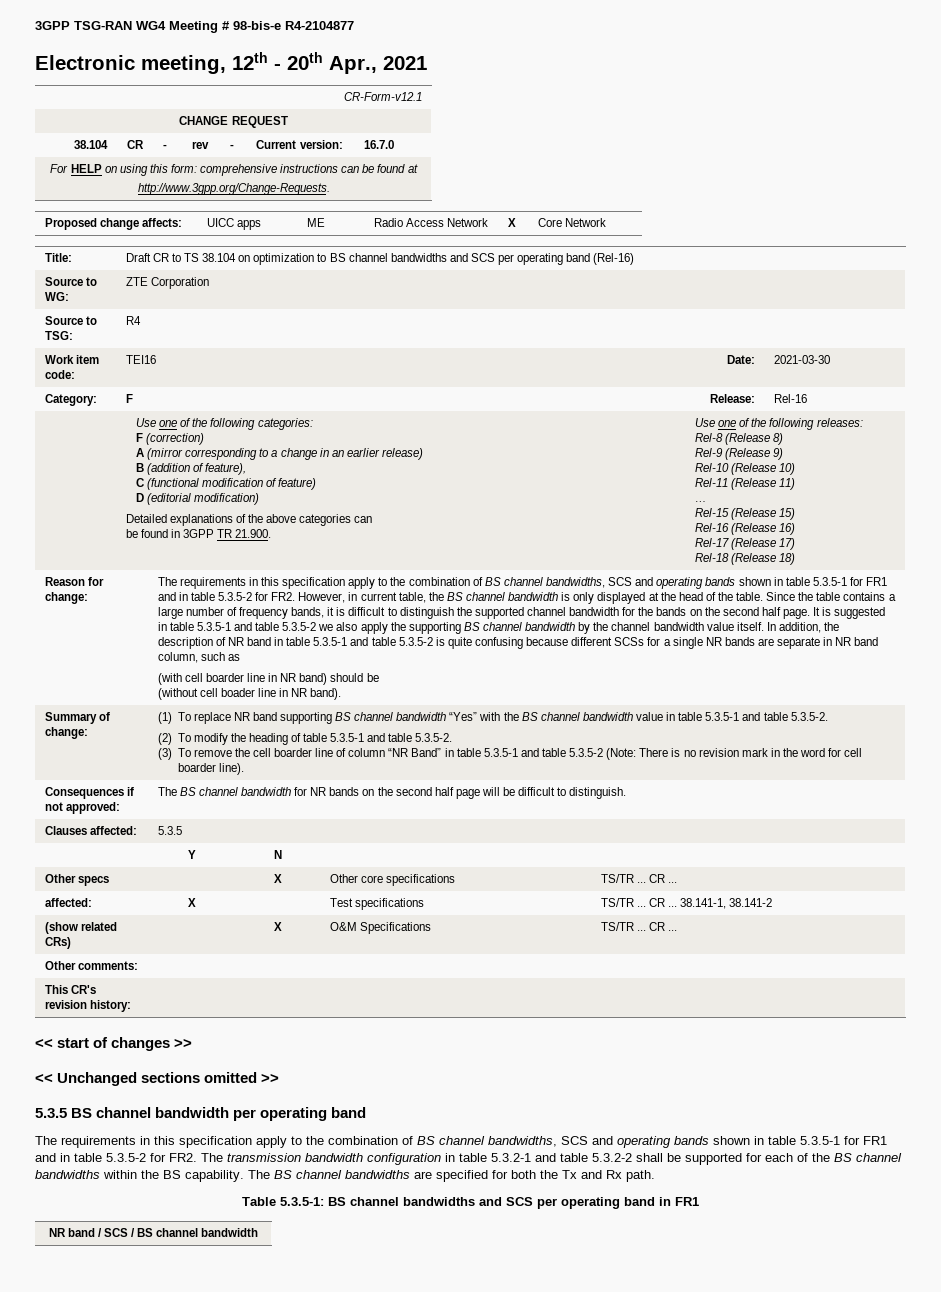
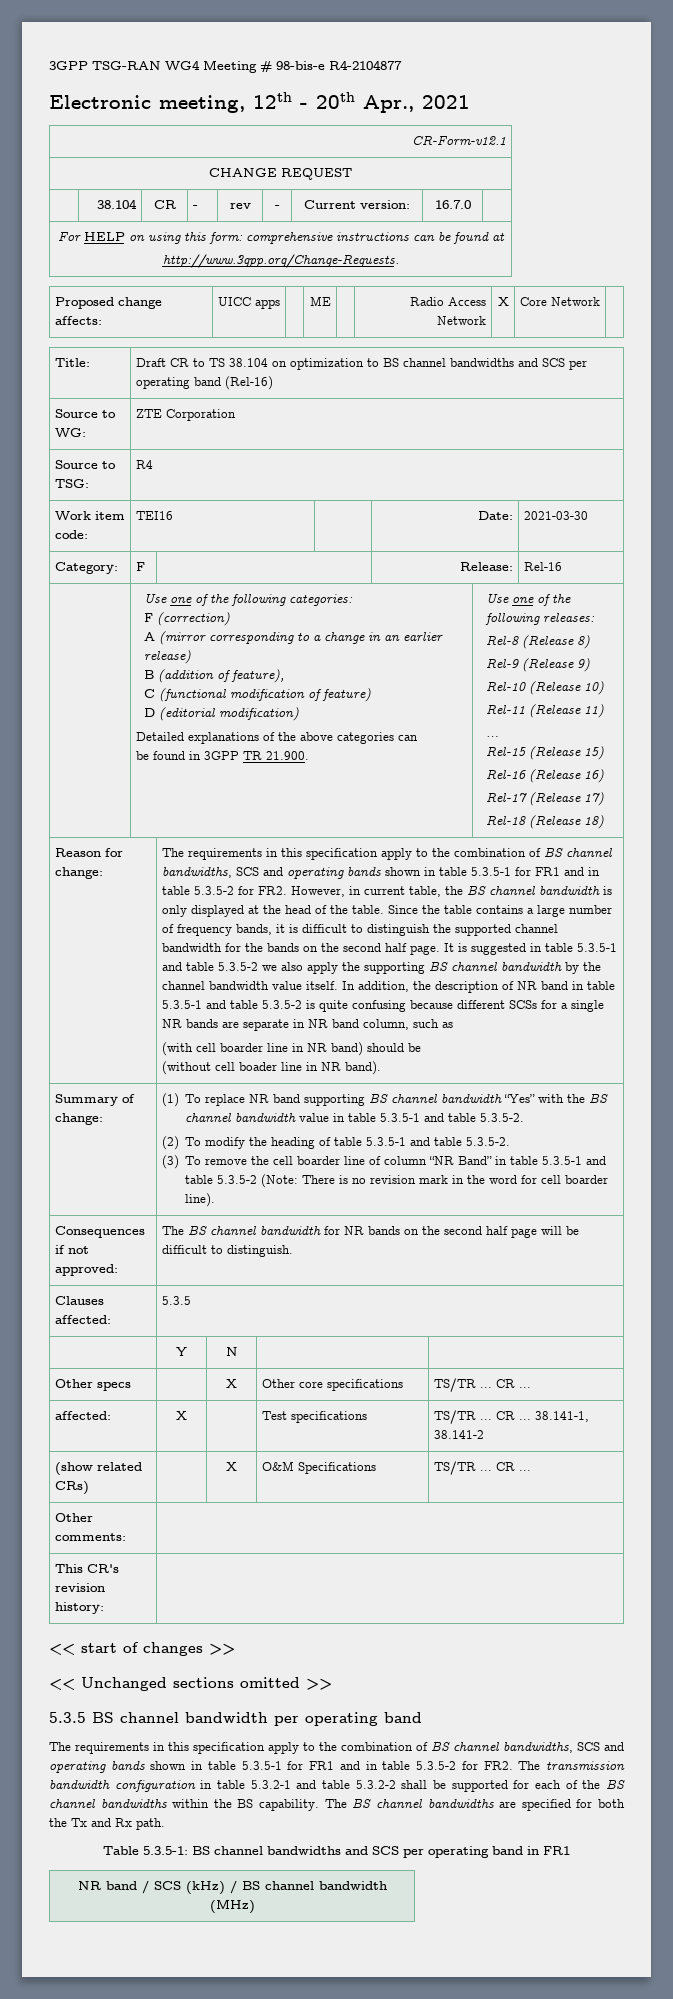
(128, 1232) none -> [185,1881,225,1895] (kHz)
(259, 1232) none -> [209,1899,255,1914] (MHz)

